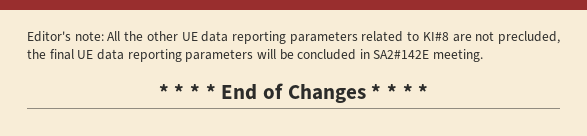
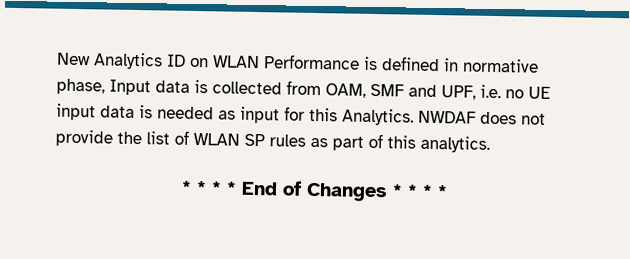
[27,31,561,44] [27,49,484,62] Editor's note: All the other UE data reporting parameters related to KI#8 are not precluded, the final UE data reporting parameters will be concluded in SA2#142E meeting. -> [57,52,539,73] [56,78,551,100] [56,103,546,126] [55,129,490,153] New Analytics ID on WLAN Performance is defined in normative phase, Input data is collected from OAM, SMF and UPF, i.e. no UE input data is needed as input for this Analytics. NWDAF does not provide the list of WLAN SP rules as part of this analytics.

